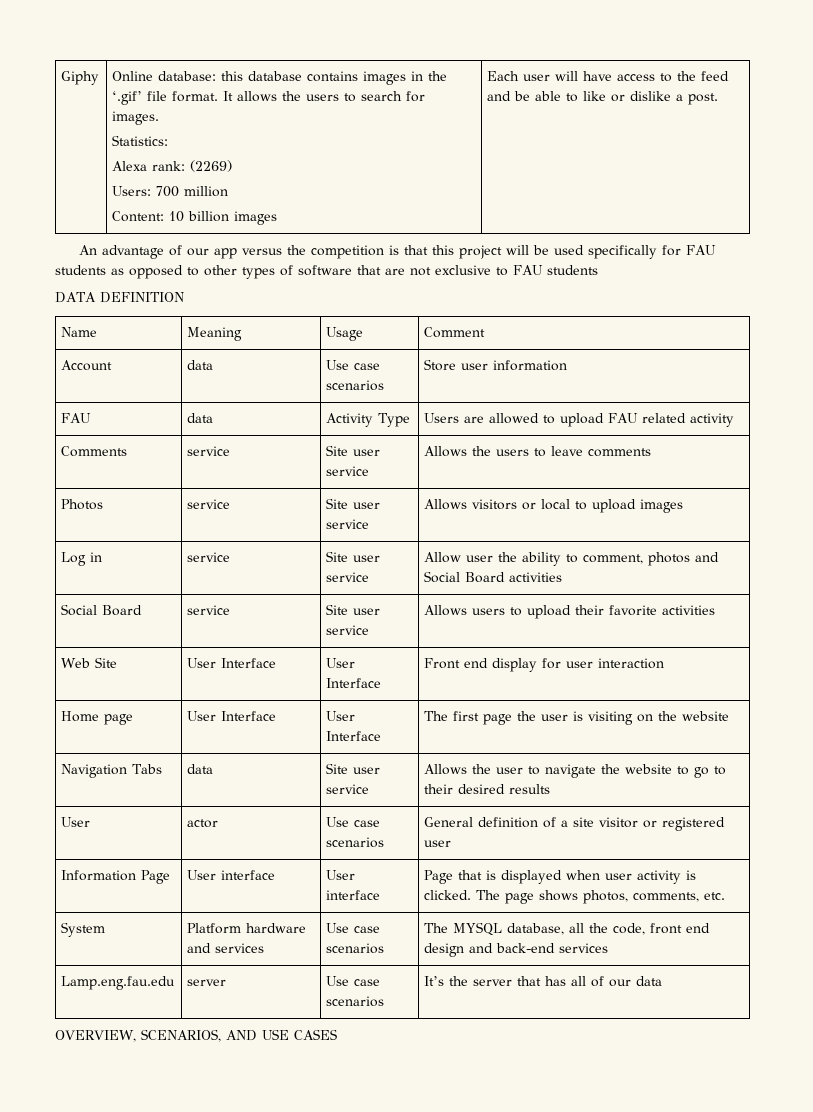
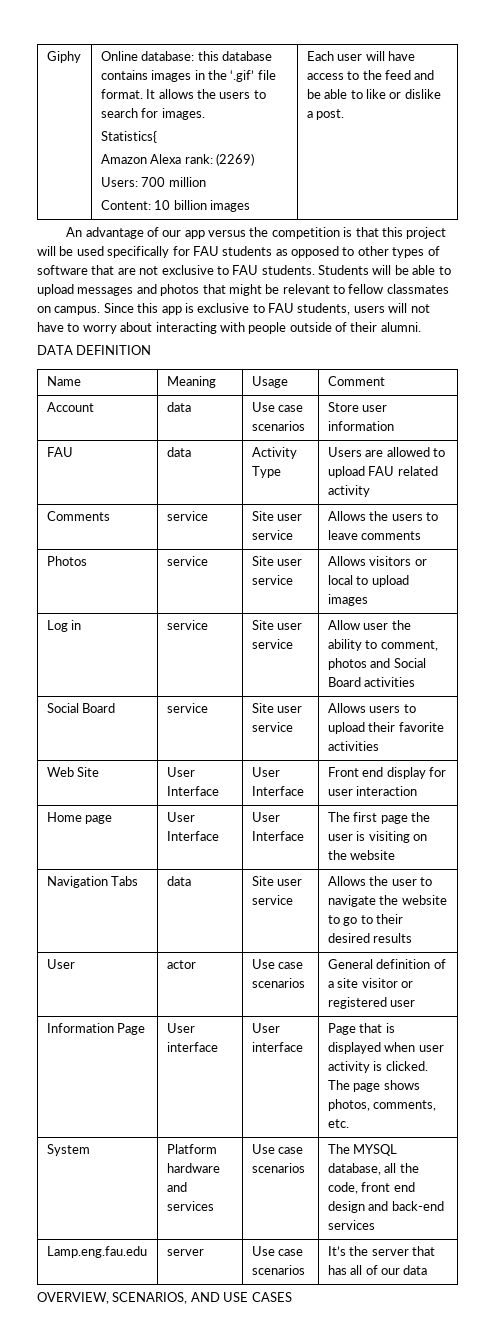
[112,135,169,146] Statistics: // -> [100,131,157,143] [100,154,147,164] Statistics{ // Amazon
[547,265,598,275] students -> [261,265,451,275] [37,284,449,296] [37,303,430,315] [37,322,421,334] students. Students will be able to upload messages and photos that might be relevant to fellow classmates on campus. Since this app is exclusive to FAU students, users will not have to worry about interacting with people outside of their alumni.

